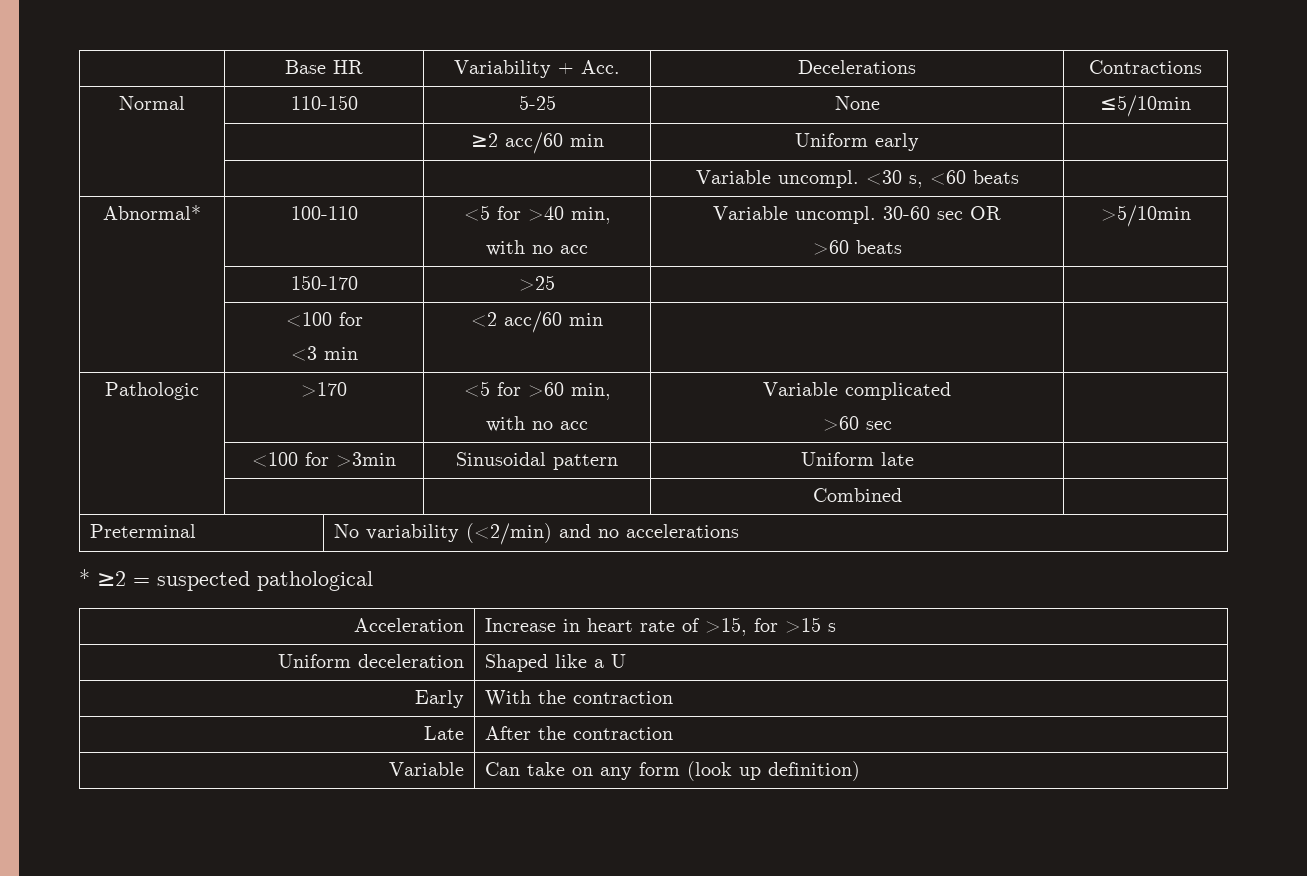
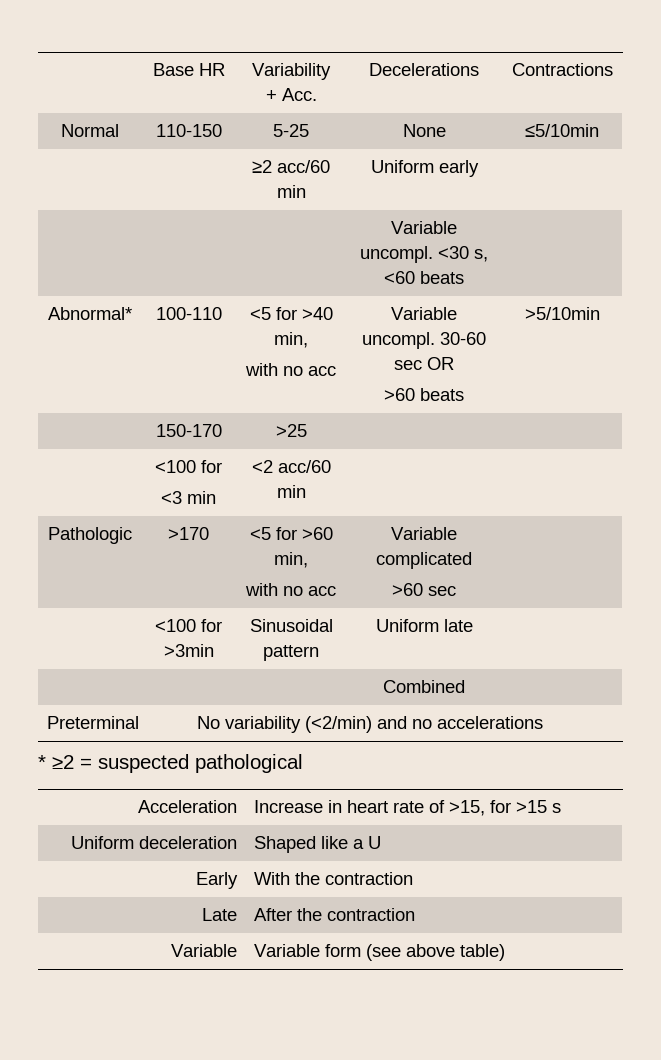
[484,761,860,781] Can take on any form (look up definition) -> [254,944,506,961] Variable form (see above table)

